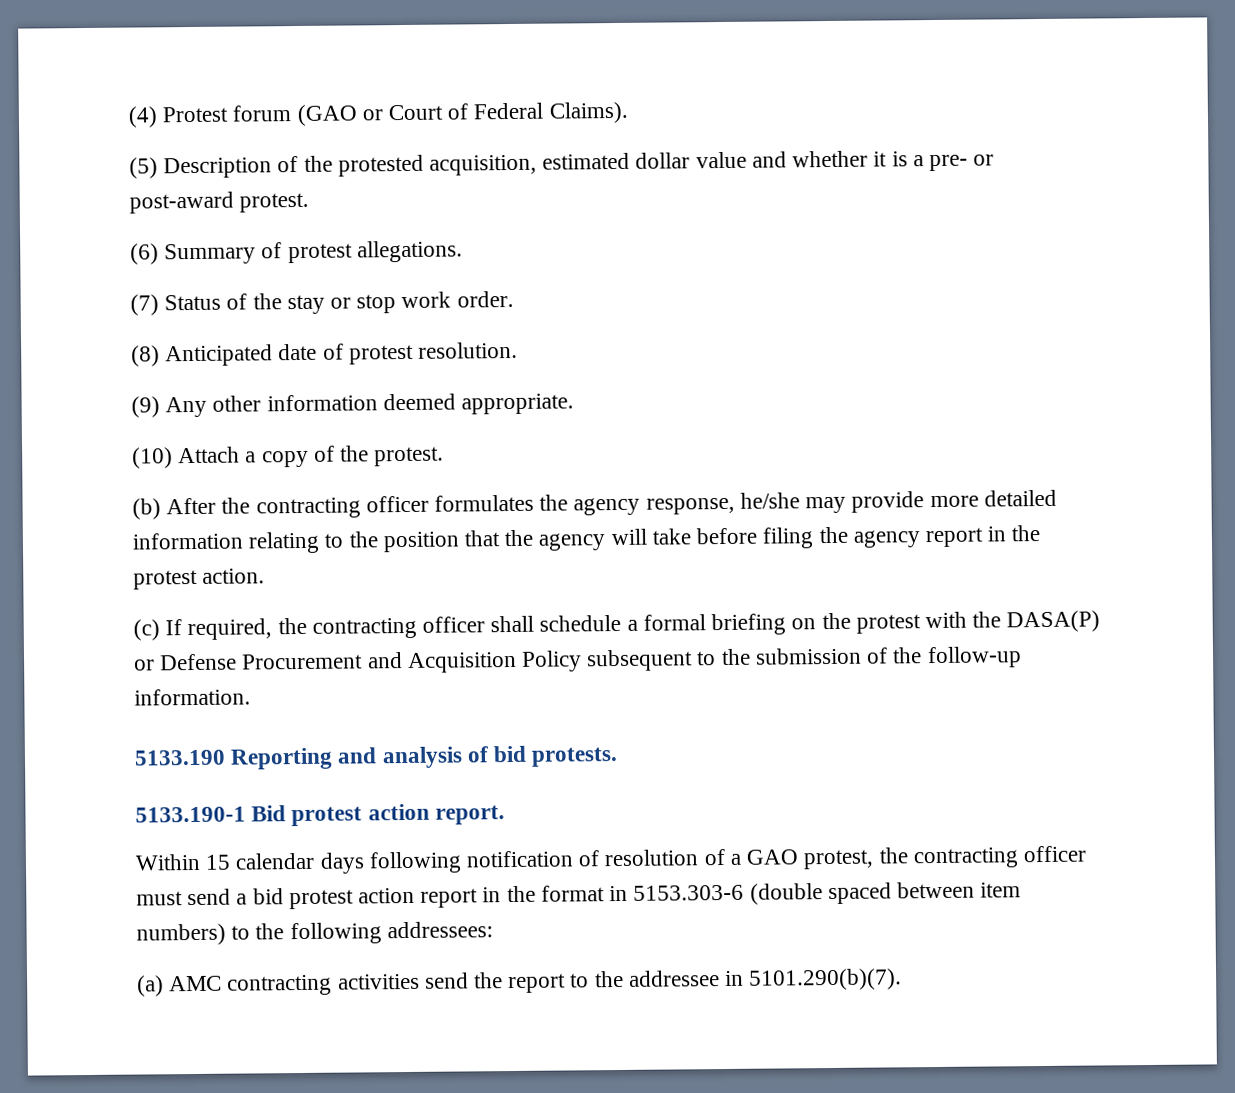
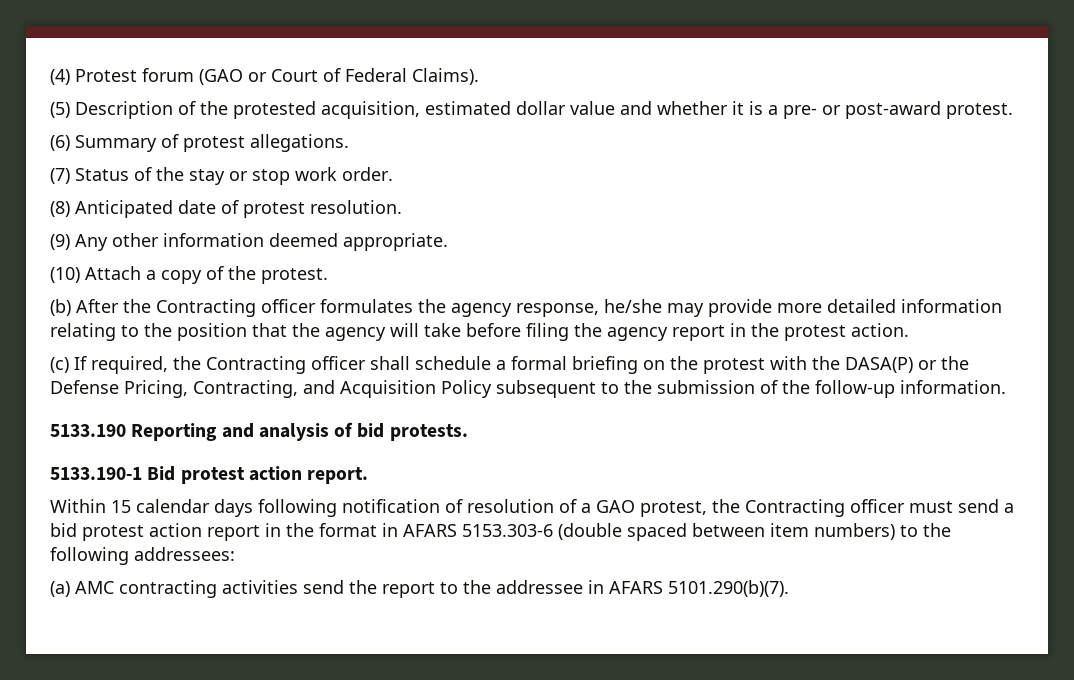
[255,497,361,519] contracting -> [156,299,256,317] Contracting
[311,617,417,639] contracting -> [206,356,306,374] Contracting
[159,653,364,671] Defense Procurement -> [941,356,969,370] [50,380,298,398] the Defense Pricing, Contracting,
[912,847,1019,869] contracting -> [745,499,845,517] Contracting
(629, 893) none -> [403,524,457,537] AFARS
(745, 978) none -> [609,581,663,594] AFARS

